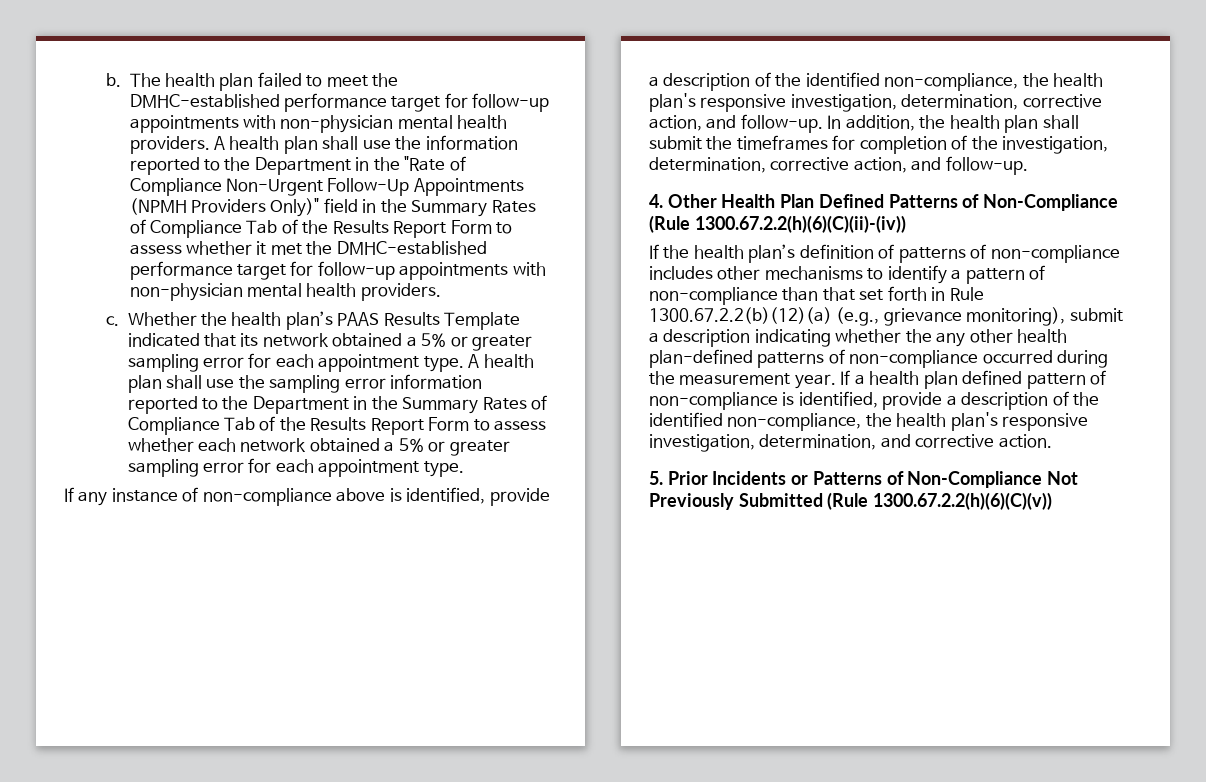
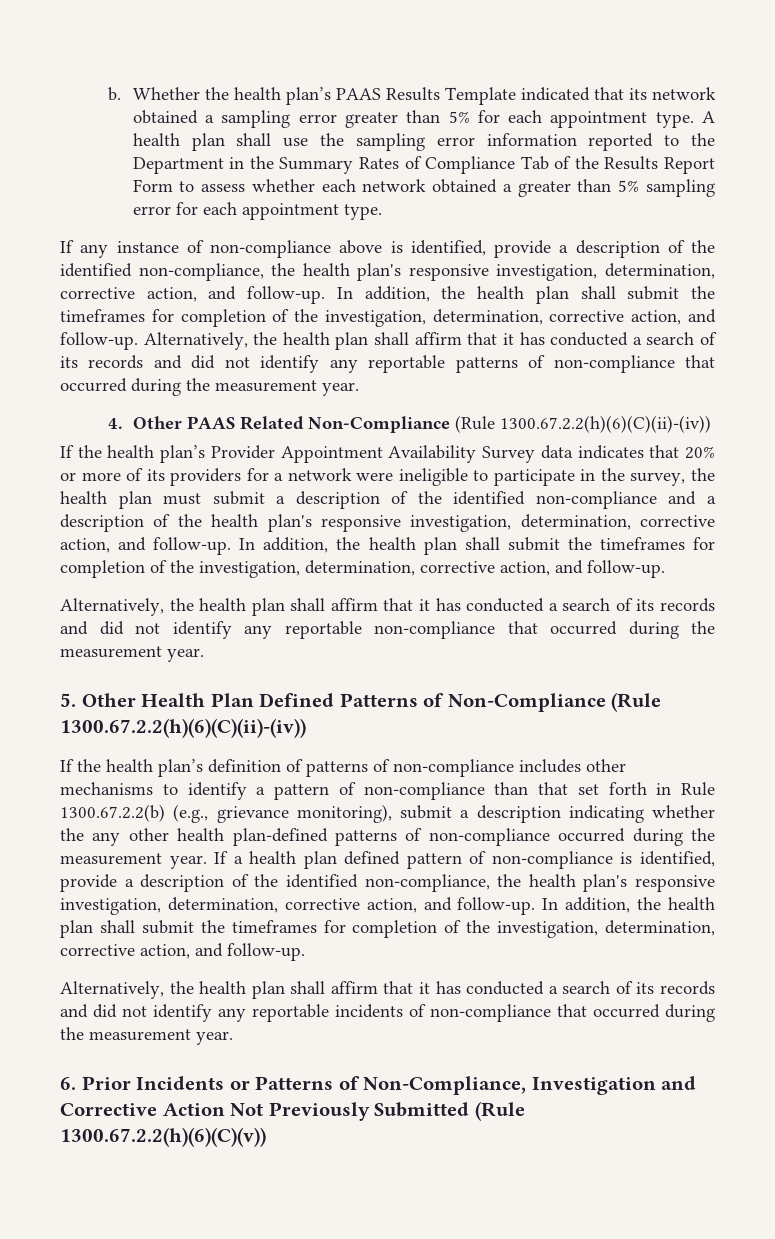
[129,72,399,91] [129,93,550,112] [129,115,508,133] [129,135,518,154] [129,156,466,175] [129,178,524,196] [129,198,536,217] [129,219,513,238] [129,241,487,255] [129,261,546,280] [129,283,441,301] [106,316,120,326] The health plan failed to meet the DMHC-established performance target for follow-up appointments with non-physician mental health providers. A health plan shall use the information reported to the Department in the "Rate of Compliance Non-Urgent Follow-Up Appointments (NPMH Providers Only)" field in the Summary Rates of Compliance Tab of the Results Report Form to assess whether it met the DMHC-established performance target for follow-up appointments with non-physician mental health providers. // c. -> (122, 94) none
[421,333,533,351] [127,354,244,372] 5% or greater sampling error -> [221,110,470,128] sampling error greater than 5%
[398,438,510,456] 5% or greater -> [517,179,640,197] greater than 5%
[649,194,663,208] // 4. -> [143,332,718,350] [60,355,715,373] [60,378,359,396] [108,415,711,433] [60,445,716,463] [60,468,715,486] [60,491,716,509] [60,514,715,532] [60,537,715,555] [60,560,665,578] [60,598,715,616] [60,621,715,639] [60,646,204,662] [60,693,76,707] Alternatively, the health plan shall affirm that it has conducted a search of its records and did not identify any reportable patterns of non-compliance that occurred during the measurement year. // 4. Other PAAS Related Non-Compliance (Rule 1300.67.2.2(h)(6)(C)(ii)-(iv)) // If the health plan’s Provider Appointment Availability Survey data indicates that 20% or more of its providers for a network were ineligible to participate in the survey, the health plan must submit a description of the identified non-compliance and a description of the health plan's responsive investigation, determination, corrective action, and follow-up. In addition, the health plan shall submit the timeframes for completion of the investigation, determination, corrective action, and follow-up. // Alternatively, the health plan shall affirm that it has conducted a search of its records and did not identify any reportable non-compliance that occurred during the measurement year. // 5.
[649,307,832,324] 1300.67.2.2(b)(12)(a) -> [60,804,165,822] 1300.67.2.2(b)
[880,434,1052,448] [649,471,663,485] and corrective action. // 5. -> [284,897,716,915] [60,920,715,938] [60,943,305,961] [60,981,715,999] [60,1004,715,1022] [60,1027,233,1045] [60,1077,76,1090] corrective action, and follow-up. In addition, the health plan shall submit the timeframes for completion of the investigation, determination, corrective action, and follow-up. // Alternatively, the health plan shall affirm that it has conducted a search of its records and did not identify any reportable incidents of non-compliance that occurred during the measurement year. // 6.
[907,471,1043,488] Non-Compliance -> [363,1076,697,1095] [60,1103,225,1116] Non-Compliance, Investigation and Corrective Action

